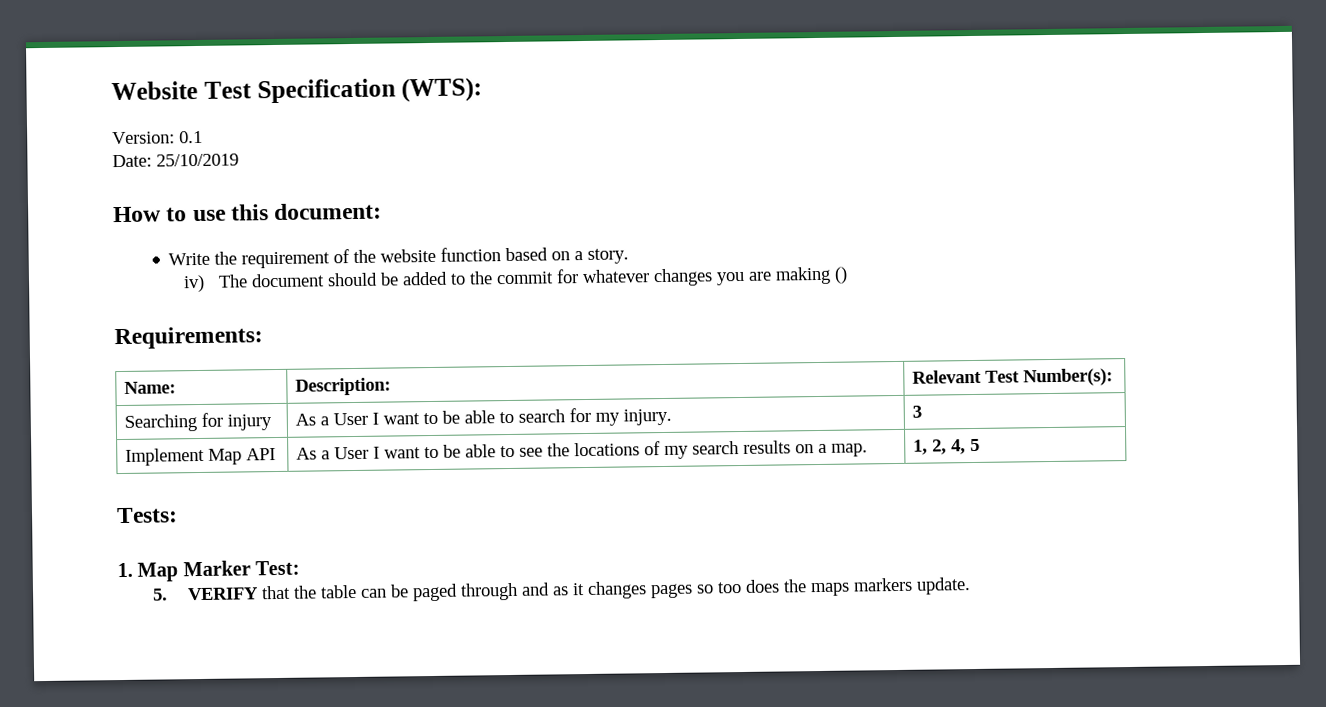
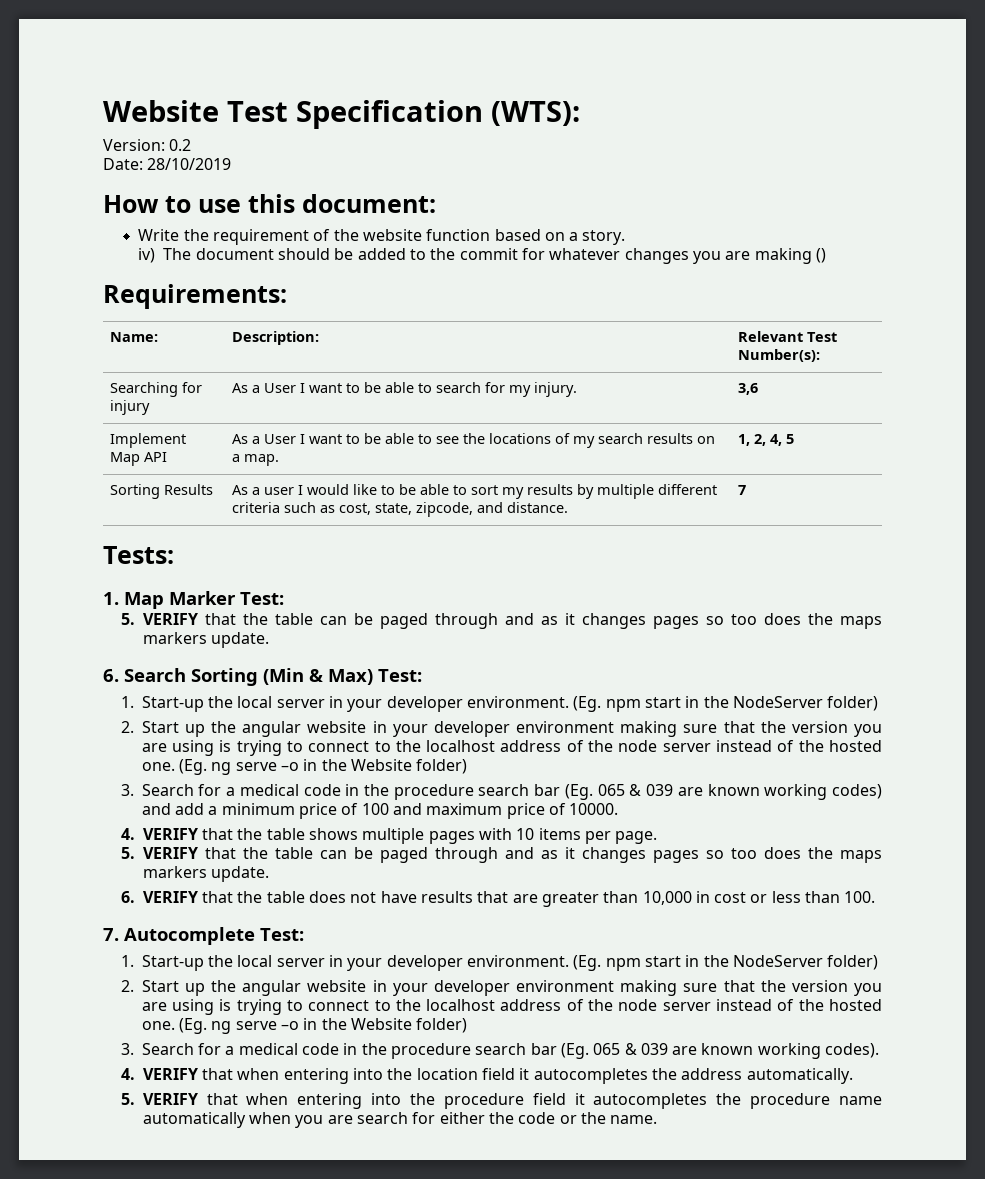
[179,130,203,144] 0.1 -> [169,139,192,151] 0.2
[156,153,239,167] 25/10/2019 -> [147,158,232,170] 28/10/2019
[911,405,922,418] 3 -> [738,383,759,395] 3,6
(980, 445) none -> [110,484,214,499] [232,484,718,499] [232,502,569,517] [738,485,747,495] // Sorting Results | As a user I would like to be able to sort my results by multiple different criteria such as cost, state, zipcode, and distance. | 7
(971, 586) none -> [103,668,422,686] [120,696,879,712] [120,721,883,737] [141,740,883,756] [141,759,468,775] [120,784,883,800] [141,803,619,819] [120,828,658,844] [120,847,882,863] [142,866,269,882] [120,891,876,907] [103,927,304,945] [120,955,879,971] [120,980,883,996] [141,999,883,1015] [141,1018,468,1034] [120,1043,880,1059] [120,1068,853,1084] [120,1093,882,1109] [142,1112,658,1128] // 6. Search Sorting (Min & Max) Test: // 1. Start-up the local server in your developer environment. (Eg. npm start in the NodeServer folder) // 2. Start up the angular website in your developer environment making sure that the version you are using is trying to connect to the localhost address of the node server instead of the hosted one. (Eg. ng serve –o in the Website folder) // 3. Search for a medical code in the procedure search bar (Eg. 065 & 039 are known working codes) and add a minimum price of 100 and maximum price of 10000. // 4. VERIFY that the table shows multiple pages with 10 items per page. // 5. VERIFY that the table can be paged through and as it changes pages so too does the maps markers update. // 6. VERIFY that the table does not have results that are greater than 10,000 in cost or less than 100. // 7. Autocomplete Test: // 1. Start-up the local server in your developer environment. (Eg. npm start in the NodeServer folder) // 2. Start up the angular website in your developer environment making sure that the version you are using is trying to connect to the localhost address of the node server instead of the hosted one. (Eg. ng serve –o in the Website folder) // 3. Search for a medical code in the procedure search bar (Eg. 065 & 039 are known working codes). // 4. VERIFY that when entering into the location field it autocompletes the address automatically. // 5. VERIFY that when entering into the procedure field it autocompletes the procedure name automatically when you are search for either the code or the name.

